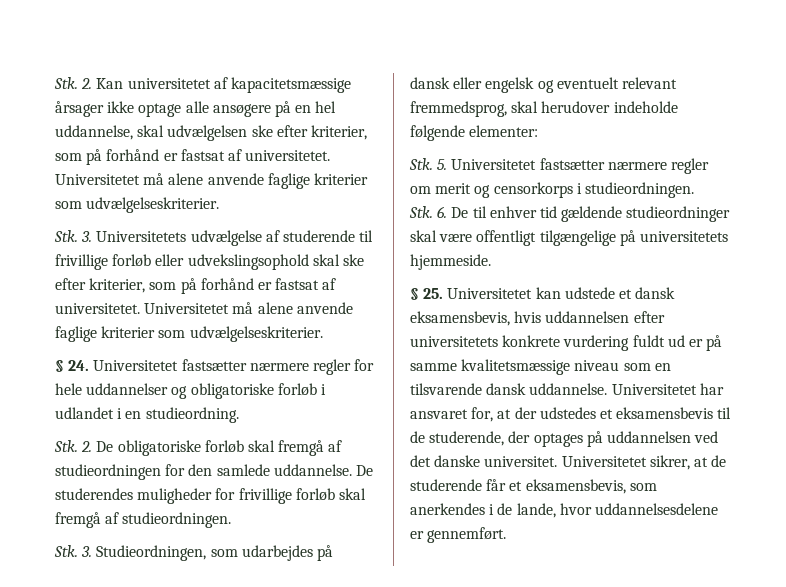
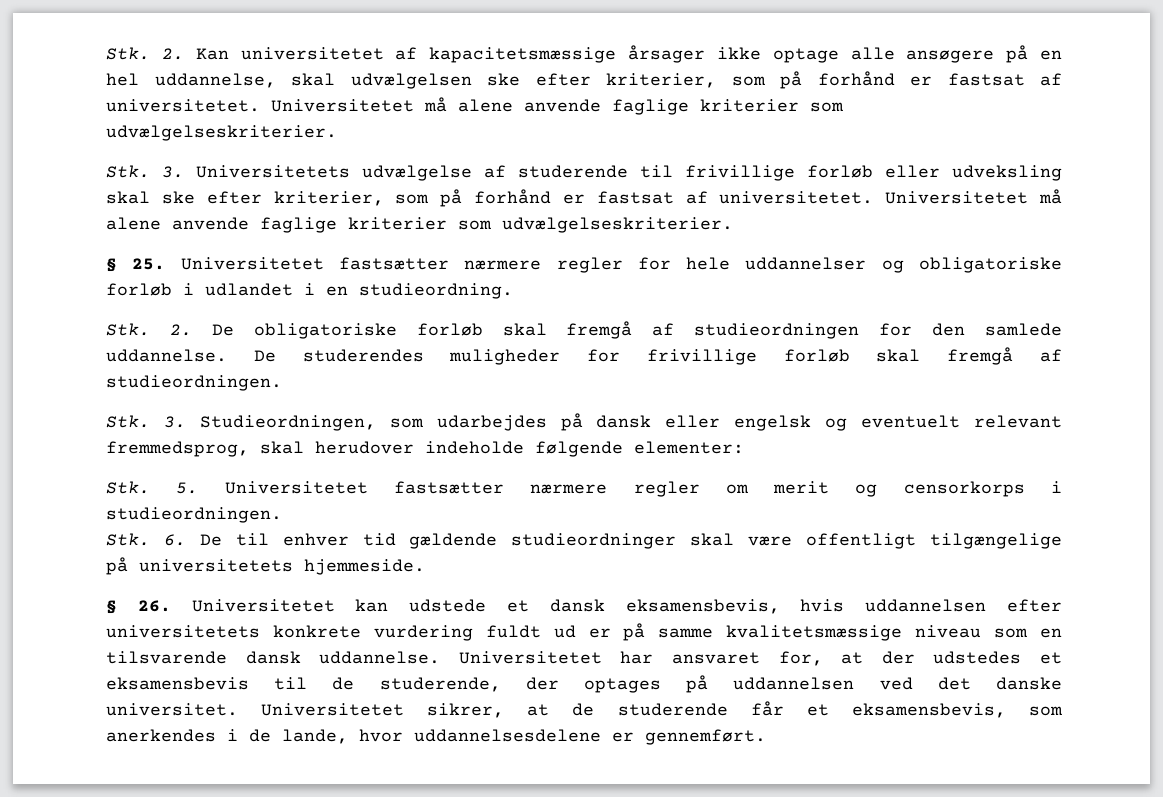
[187,254,309,270] udvekslingsophold -> [952,165,1062,181] udveksling
[68,360,90,371] 24. -> [132,258,166,270] 25.
[423,288,444,299] 25. -> [137,600,171,612] 26.

